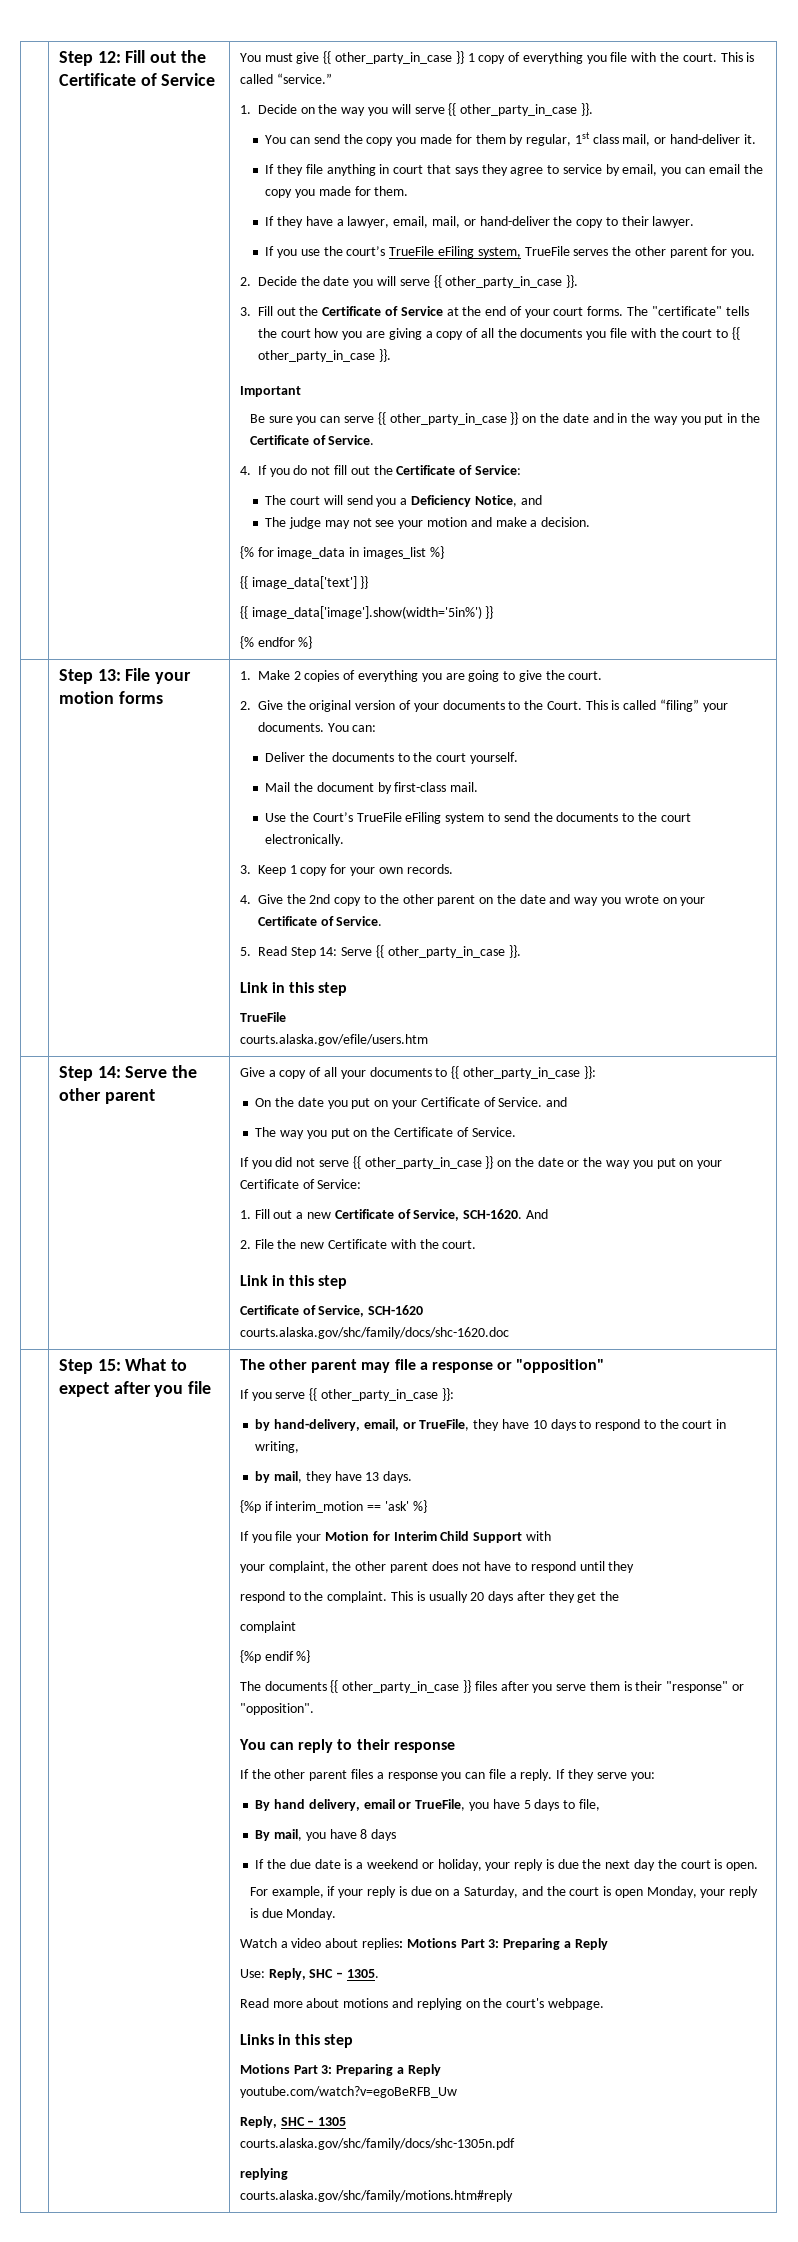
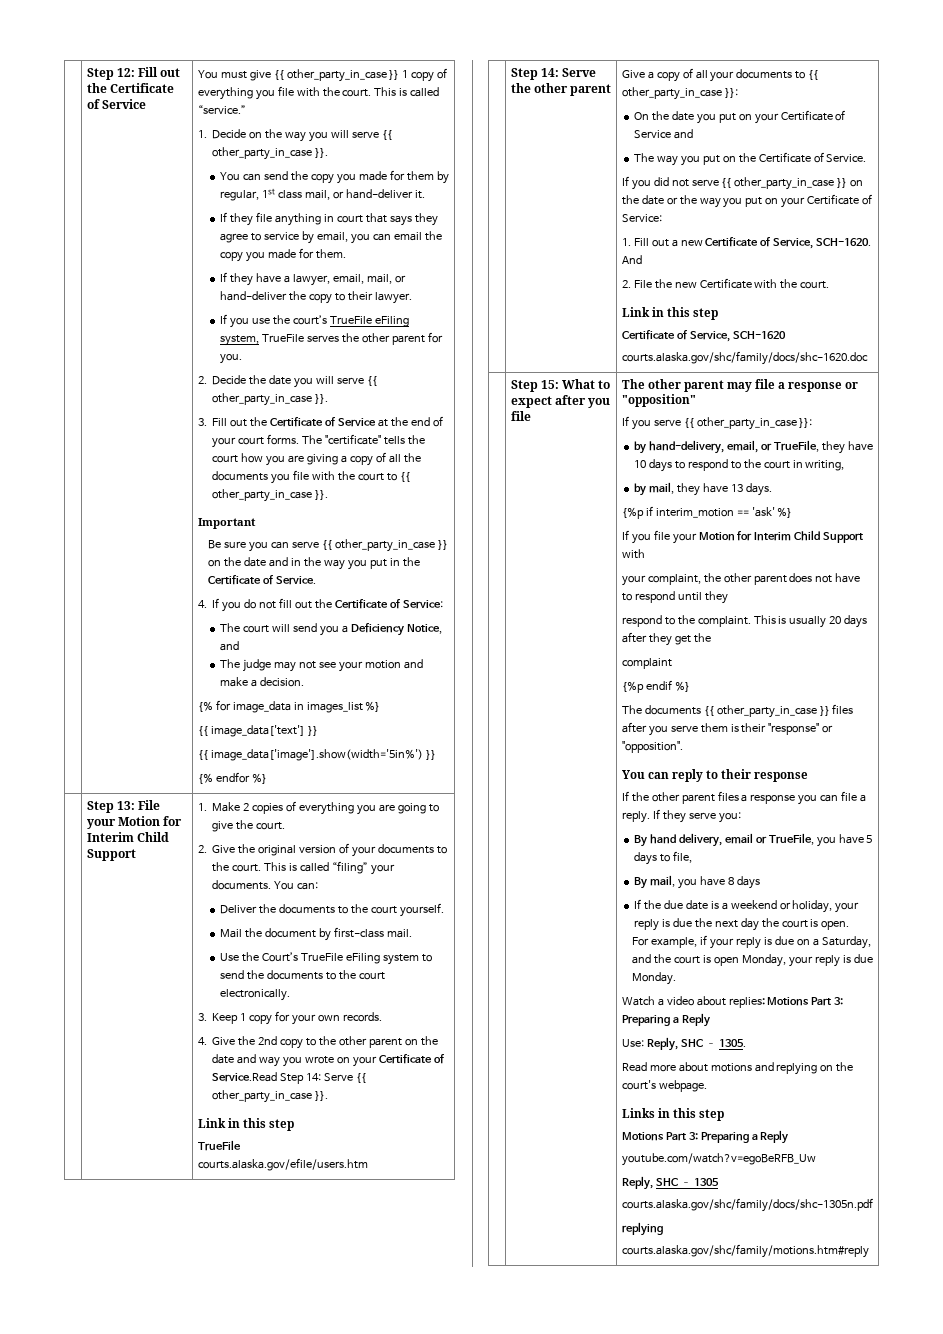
[58,691,163,704] motion forms -> [117,816,183,826] [86,832,169,842] [86,849,136,861] Motion for Interim Child Support
[546,701,582,710] Court. -> [232,864,262,872] court.
[336,916,383,926] [239,946,287,956] Service. // 5. Read -> [212,1072,278,1082] Service.Read
[498,1097,543,1107] Service. -> [633,130,671,139] Service

